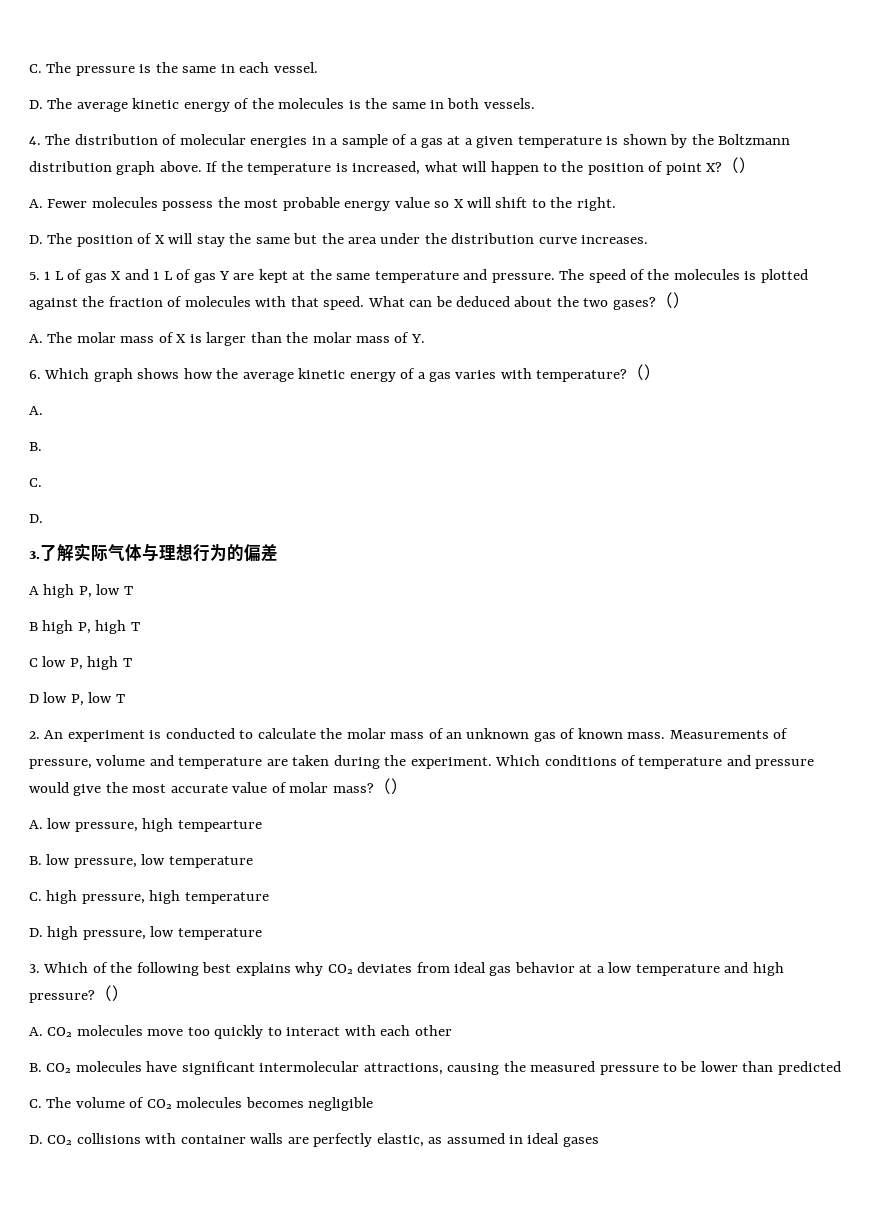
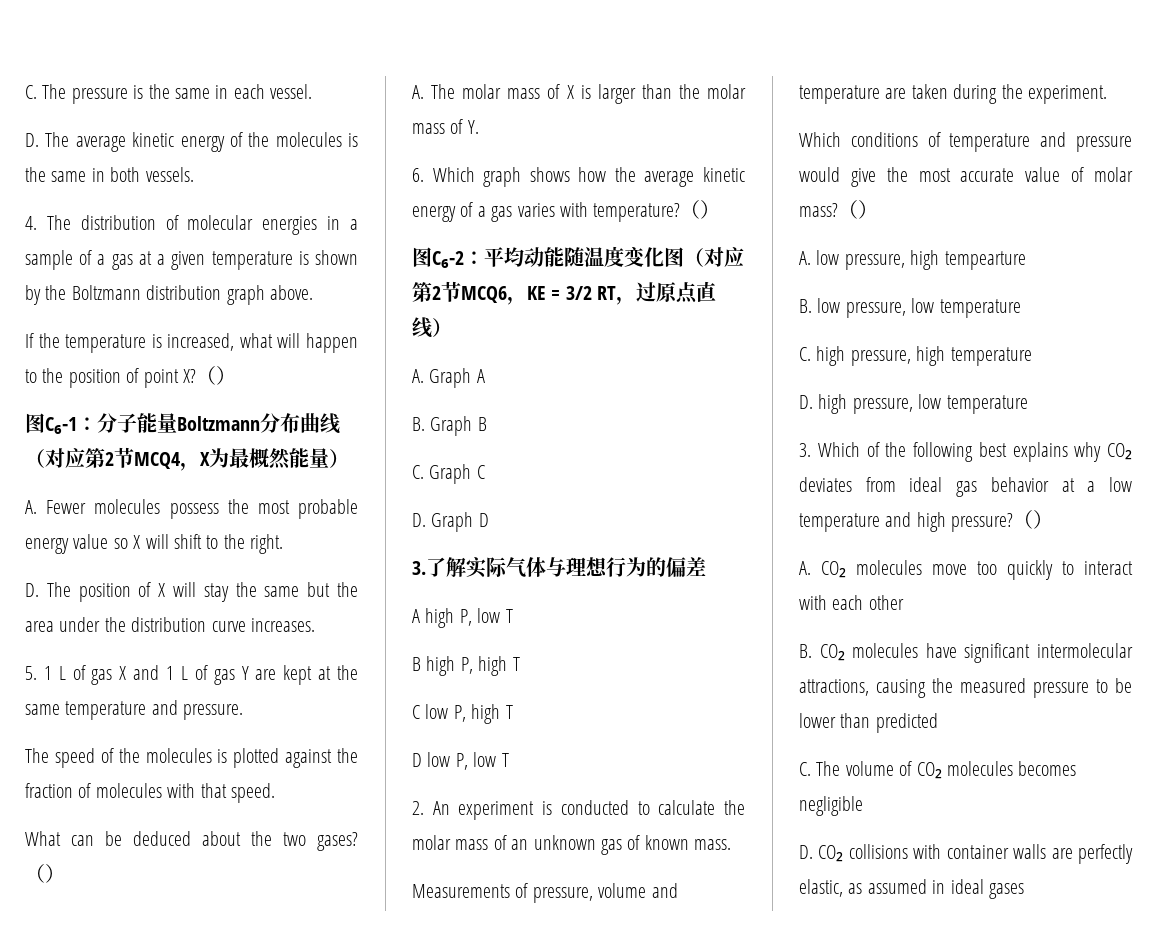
(202, 166) none -> (313, 292) //
(757, 165) none -> [25,413,340,434] [25,447,349,471] // 图C₆-1：分子能量Boltzmann分布曲线（对应第2节MCQ4，X为最概然能量）
(555, 278) none -> (244, 712) //
(365, 303) none -> (275, 793) //
[29,406,43,415] [29,442,42,451] [29,478,42,487] [29,514,43,523] // A. // B. // C. // D. -> [412,246,744,268] [412,281,717,305] [412,317,452,338] [412,368,485,388] [412,416,487,436] [412,464,485,484] [412,512,489,532] // 图C₆-2：平均动能随温度变化图（对应第2节MCQ6，KE = 3/2 RT，过原点直线） // A. Graph A // B. Graph B // C. Graph C // D. Graph D
(666, 735) none -> (732, 844) //
(492, 763) none -> (1107, 94) //

